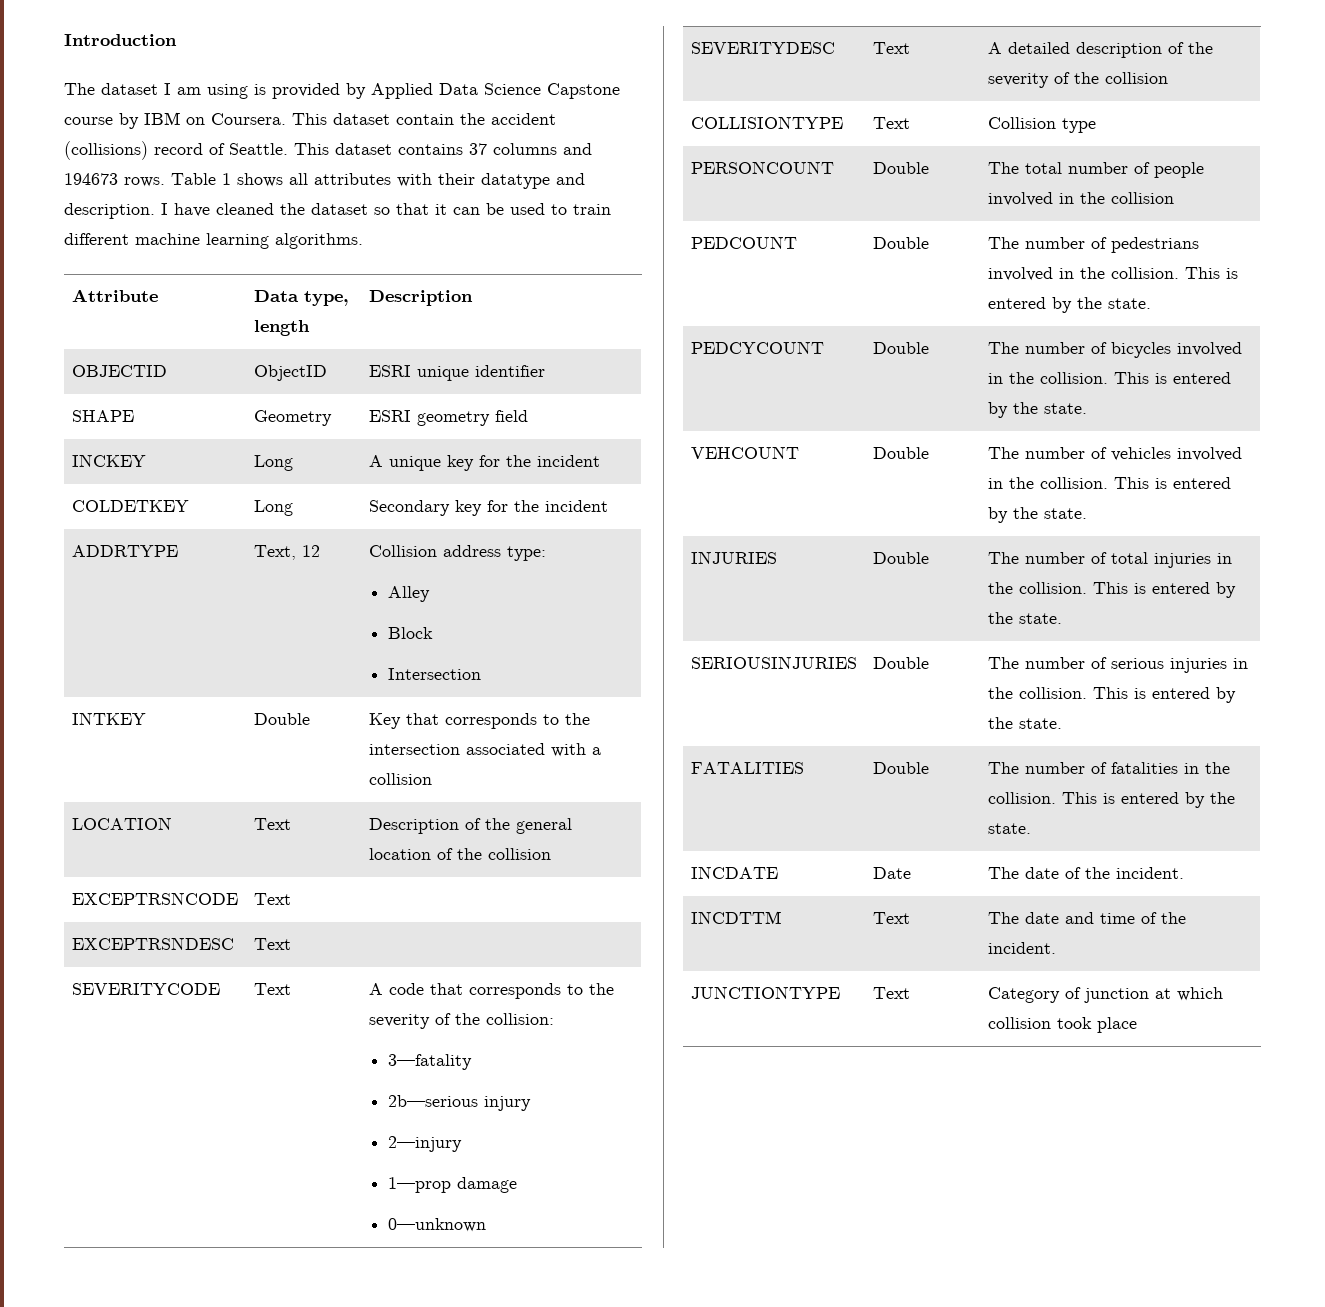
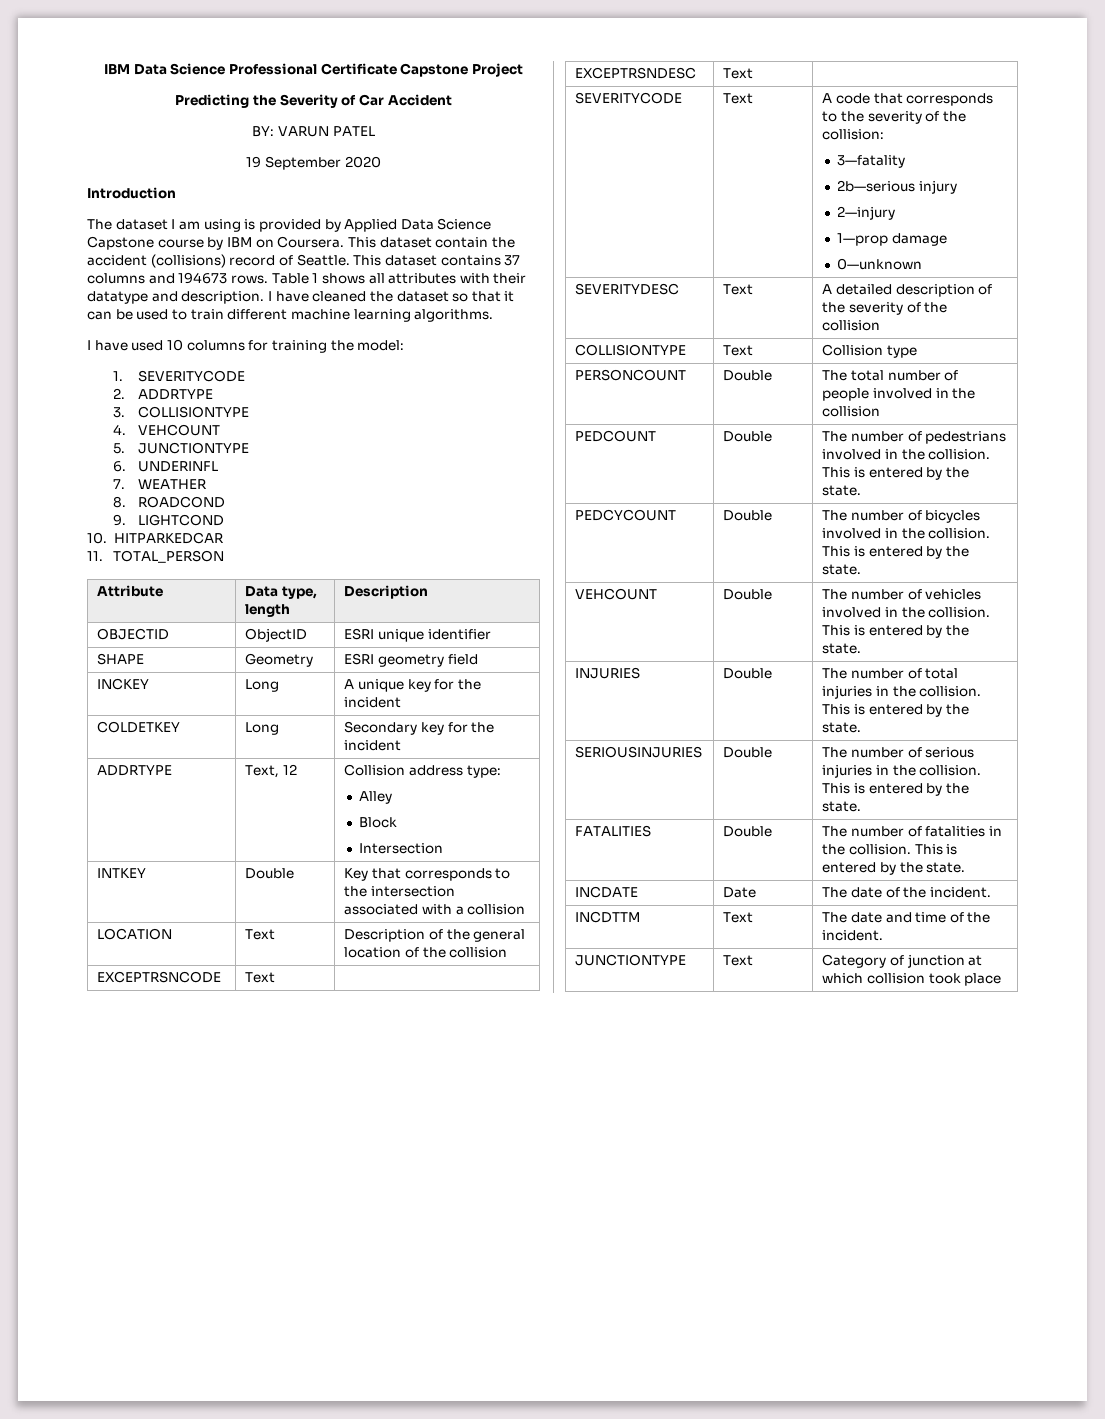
(64, 40) none -> [104,63,523,77] [175,94,452,108] [252,126,375,137] [246,156,381,170] IBM Data Science Professional Certificate Capstone Project // Predicting the Severity of Car Accident // BY: VARUN PATEL // 19 September 2020 //
(363, 241) none -> [87,339,405,353] [112,370,246,382] [112,388,214,400] [112,406,250,418] [112,424,221,436] [112,442,250,454] [112,461,219,472] [112,479,208,489] [112,496,226,508] [112,514,225,526] [87,532,224,544] [87,550,224,563] // I have used 10 columns for training the model: // 1. SEVERITYCODE // 2. ADDRTYPE // 3. COLLISIONTYPE // 4. VEHCOUNT // 5. JUNCTIONTYPE // 6. UNDERINFL // 7. WEATHER // 8. ROADCOND // 9. LIGHTCOND // 10. HITPARKEDCAR // 11. TOTAL_PERSON

